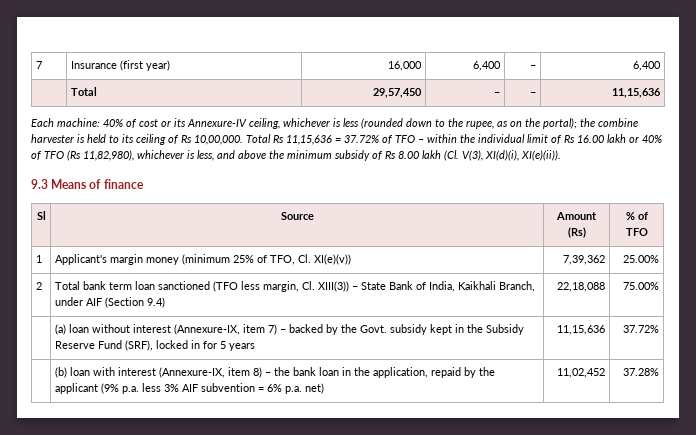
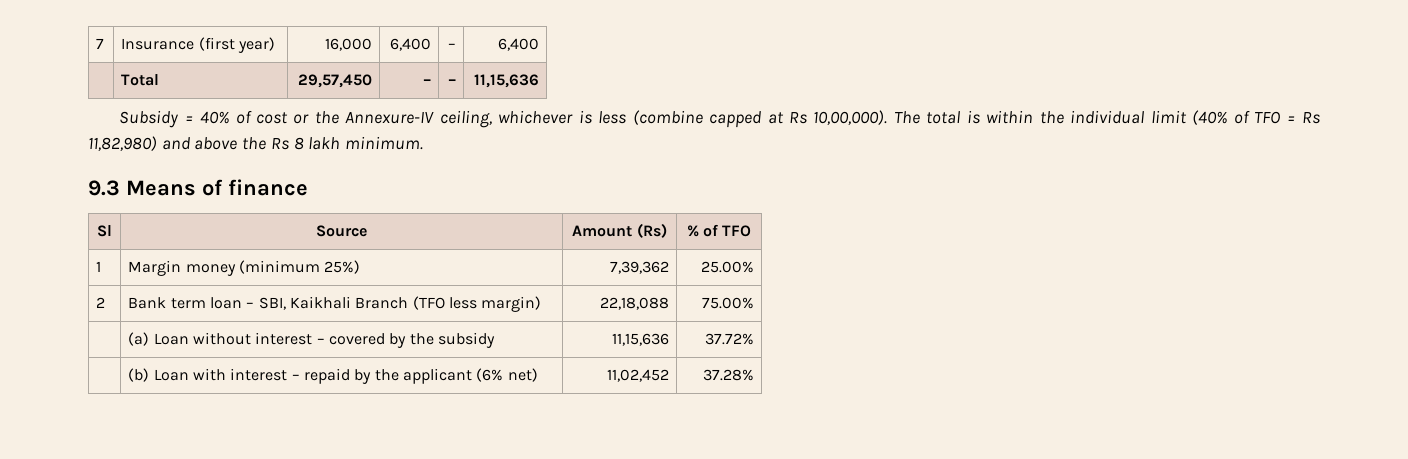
[31,118,100,127] Each machine: -> [119,110,194,128] Subsidy =
[174,118,186,127] its -> [314,111,339,124] the
[361,118,638,129] [31,134,662,145] [31,150,561,161] (rounded down to the rupee, as on the portal); the combine harvester is held to its ceiling of Rs 10,00,000. Total Rs 11,15,636 = 37.72% of TFO – within the individual limit of Rs 16.00 lakh or 40% of TFO (Rs 11,82,980), whichever is less, and above the minimum subsidy of Rs 8.00 lakh (Cl. V(3), XI(d)(i), XI(e)(ii)). -> [632,110,1320,128] [88,136,424,151] (combine capped at Rs 10,00,000). The total is within the individual limit (40% of TFO = Rs 11,82,980) and above the Rs 8 lakh minimum.
[54,254,351,265] [563,255,606,265] [623,255,660,263] [35,282,42,290] [54,281,535,292] [54,297,165,308] Applicant's margin money (minimum 25% of TFO, Cl. XI(e)(v)) | 7,39,362 | 25.00% // 2 | Total bank term loan sanctioned (TFO less margin, Cl. XIII(3)) – State Bank of India, Kaikhali Branch, under AIF (Section 9.4) -> [128,260,361,276] [609,261,669,274] [700,261,754,273] [96,297,106,308] [128,296,542,312] Margin money (minimum 25%) | 7,39,362 | 25.00% // 2 | Bank term loan – SBI, Kaikhali Branch (TFO less margin)
[68,324,89,333] loan -> [153,333,189,345] Loan
[173,324,524,335] [54,340,255,351] (Annexure-IX, item 7) – backed by the Govt. subsidy kept in the Subsidy Reserve Fund (SRF), locked in for 5 years -> [316,332,495,348] – covered by the subsidy
[69,367,90,376] loan -> [153,369,189,381] Loan
[158,367,495,378] [54,383,302,394] (Annexure-IX, item 8) – the bank loan in the application, repaid by the applicant (9% p.a. less 3% AIF subvention = 6% p.a. -> [291,368,504,384] – repaid by the applicant (6%

